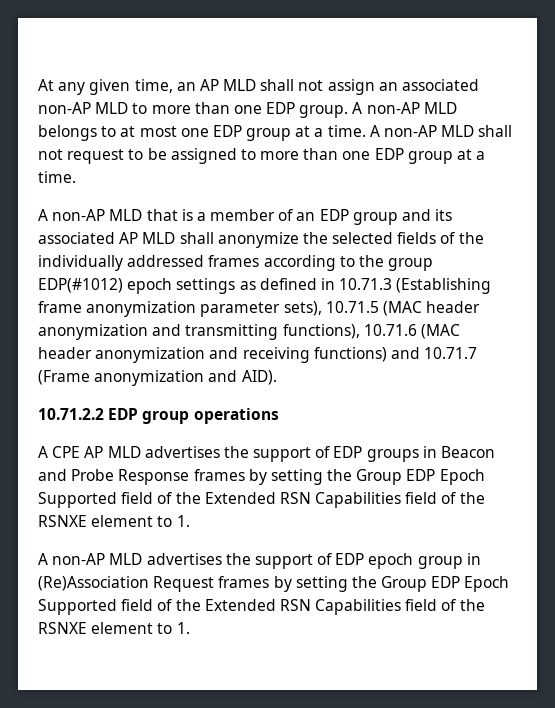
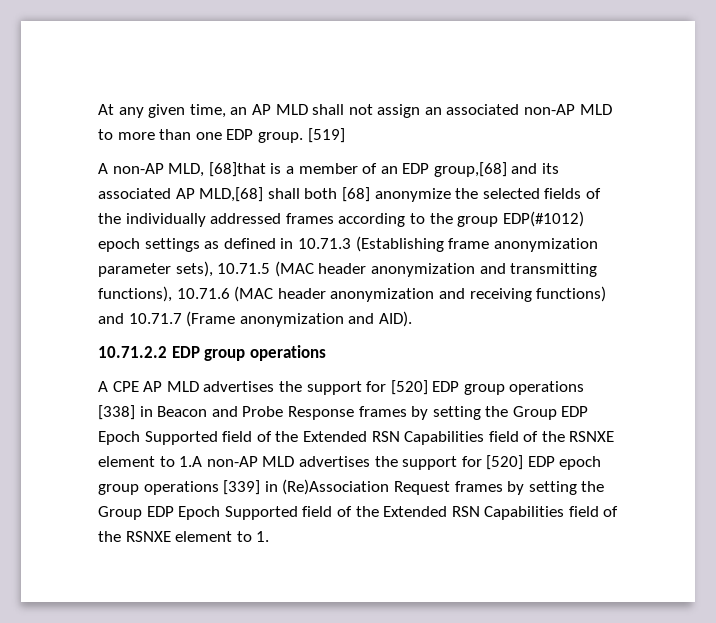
[352,102,457,114] [38,125,513,141] [38,148,486,164] [38,171,76,183] [38,209,178,221] A non-AP MLD belongs to at most one EDP group at a time. A non-AP MLD shall not request to be assigned to more than one EDP group at a time. // A non-AP MLD that -> [307,128,345,143] [98,162,266,177] [519] // A non-AP MLD, [68]that
[352,212,398,225] group -> [433,162,507,177] group,[68]
[142,232,214,244] MLD shall -> [199,187,370,202] MLD,[68] shall both [68]
[315,446,419,462] of EDP groups -> [366,380,585,395] [98,405,135,420] for [520] EDP group operations [338]
[176,515,190,527] [38,553,48,565] 1. // A -> [179,456,203,467] 1.A
[317,553,333,565] of -> [461,455,524,470] for [520]
(463, 562) none -> [143,480,261,495] operations [339]

